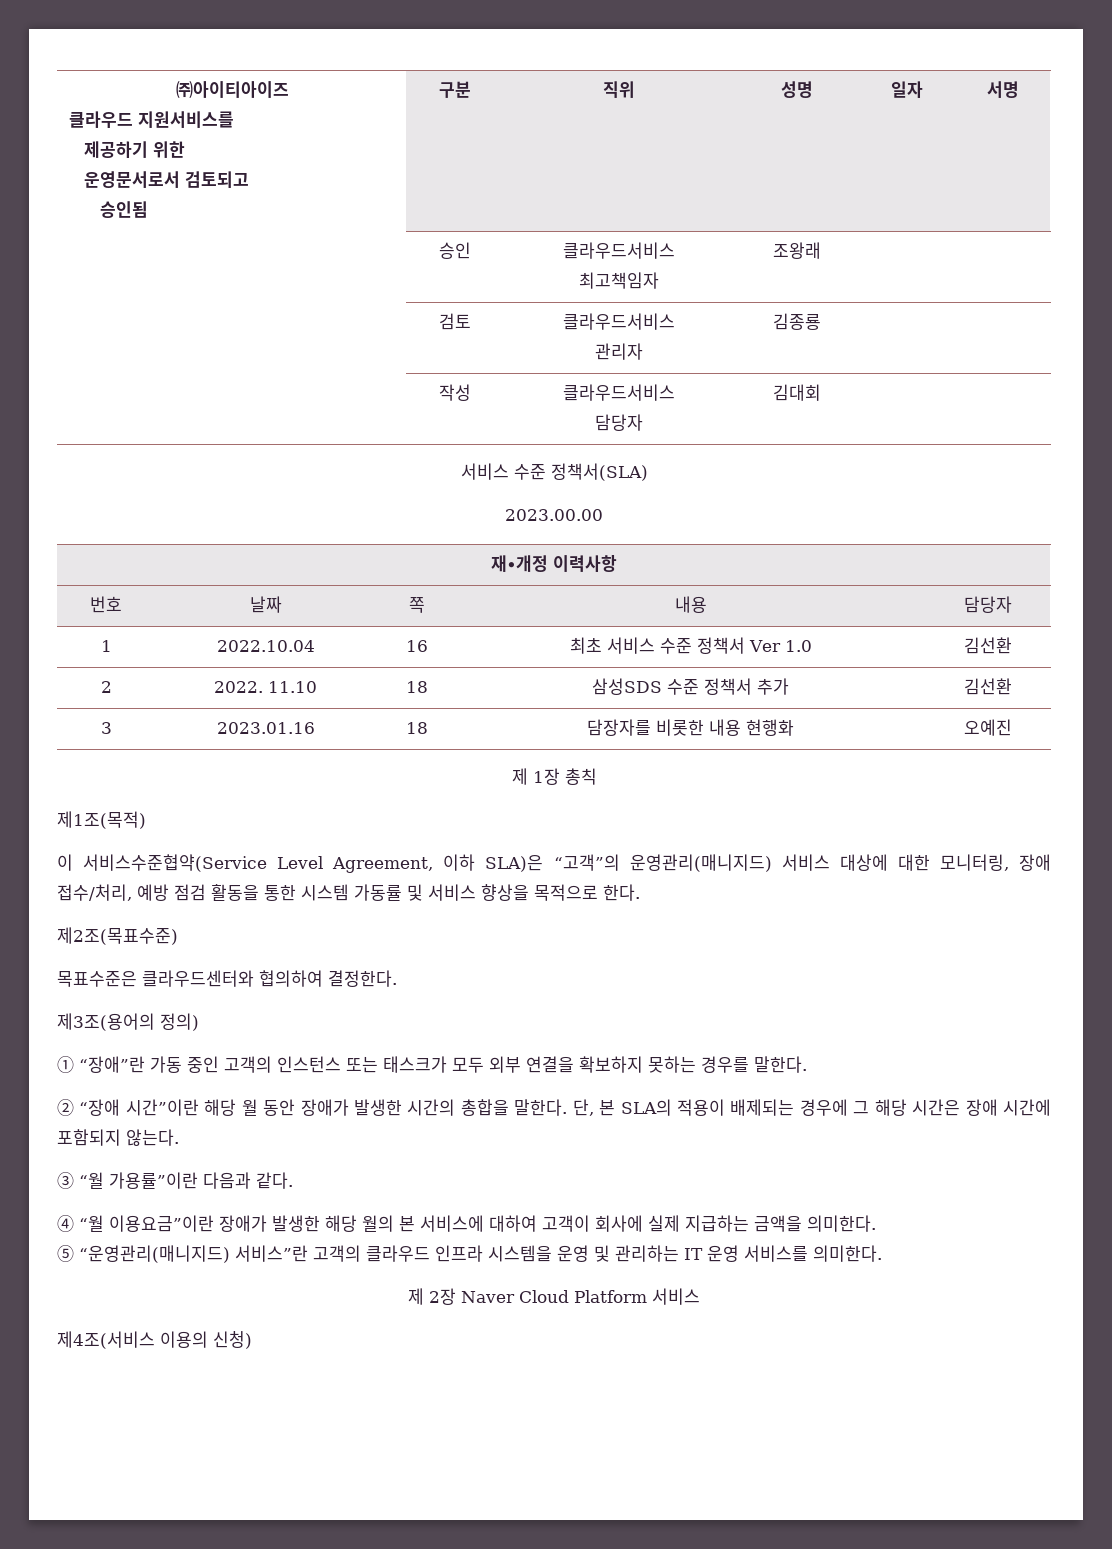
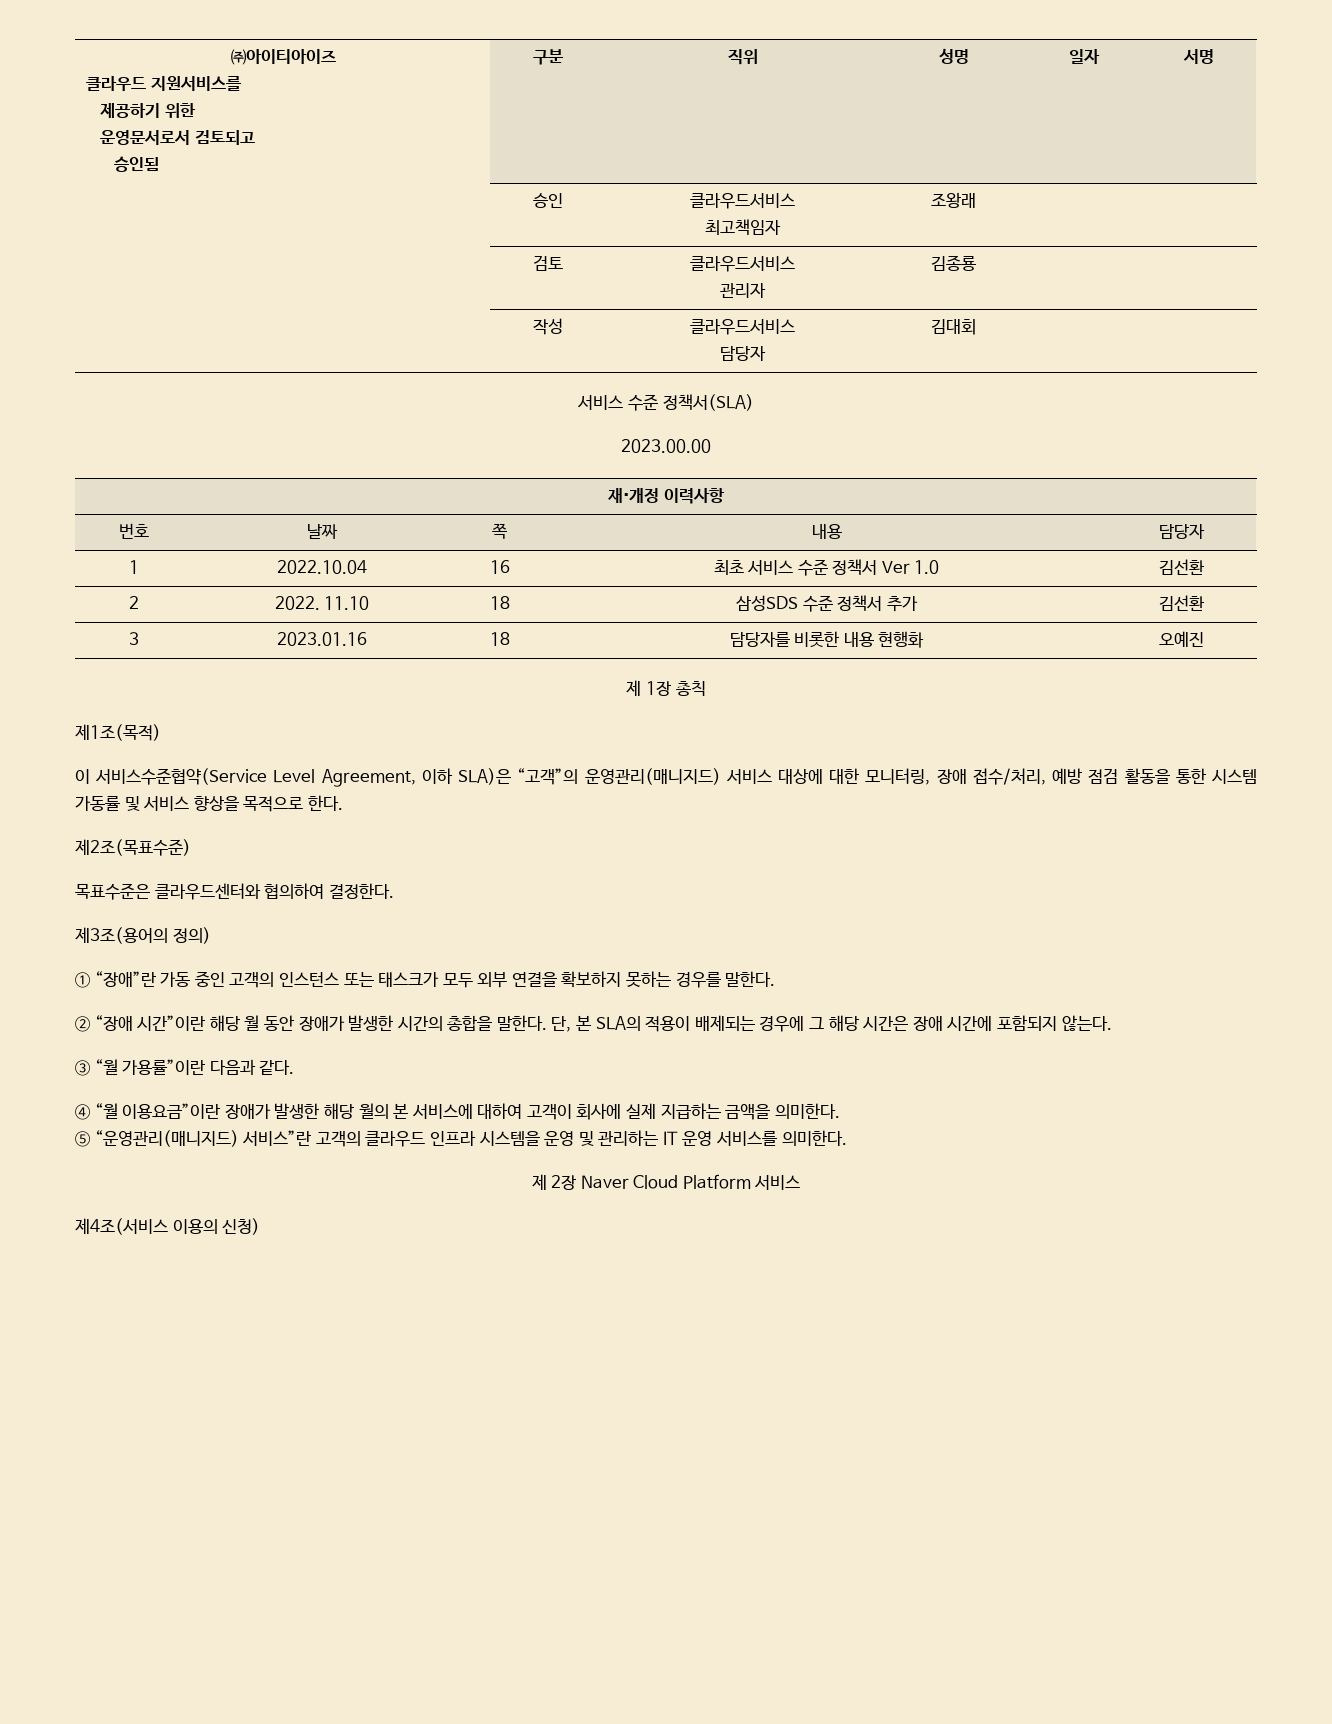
[587,719,651,736] 담장자를 -> [729,632,790,647] 담당자를

